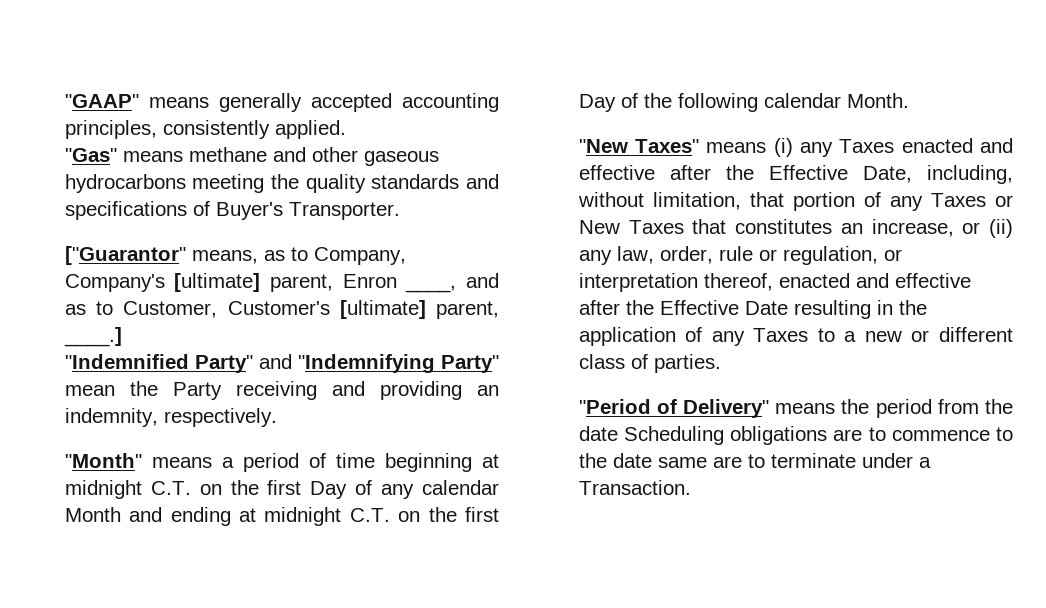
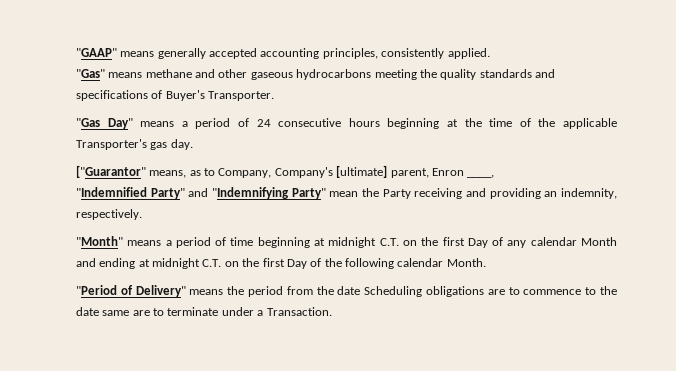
(400, 211) none -> [75,118,617,129] [75,139,193,150] // "Gas Day" means a period of 24 consecutive hours beginning at the time of the applicable Transporter's gas day.
[466,273,500,288] [64,300,499,319] [63,327,122,347] and as to Customer, Customer's [ultimate] parent, ____.] -> (495, 176) none
[578,138,1013,157] [578,165,1013,184] [577,192,1013,211] [578,219,1013,238] [578,246,902,265] [578,273,971,292] [578,300,927,319] [578,327,1013,346] [578,354,721,373] // "New Taxes" means (i) any Taxes enacted and effective after the Effective Date, including, without limitation, that portion of any Taxes or New Taxes that constitutes an increase, or (ii) any law, order, rule or regulation, or interpretation thereof, enacted and effective after the Effective Date resulting in the application of any Taxes to a new or different class of parties. -> (486, 262) none

